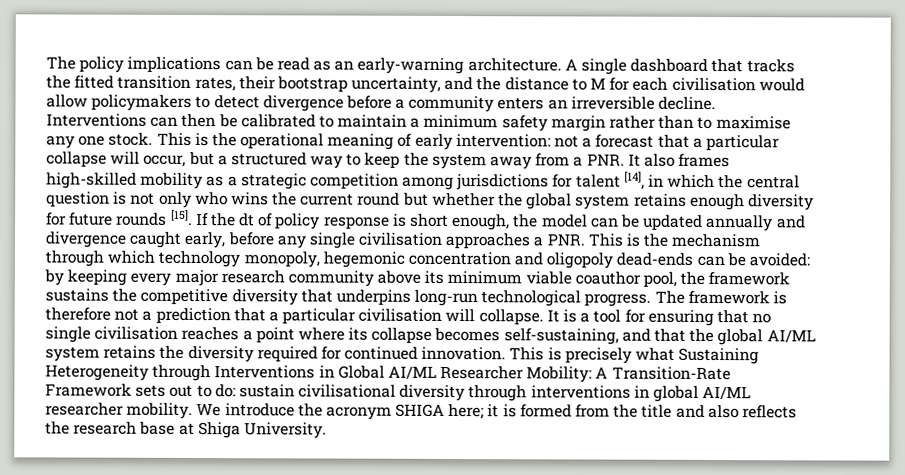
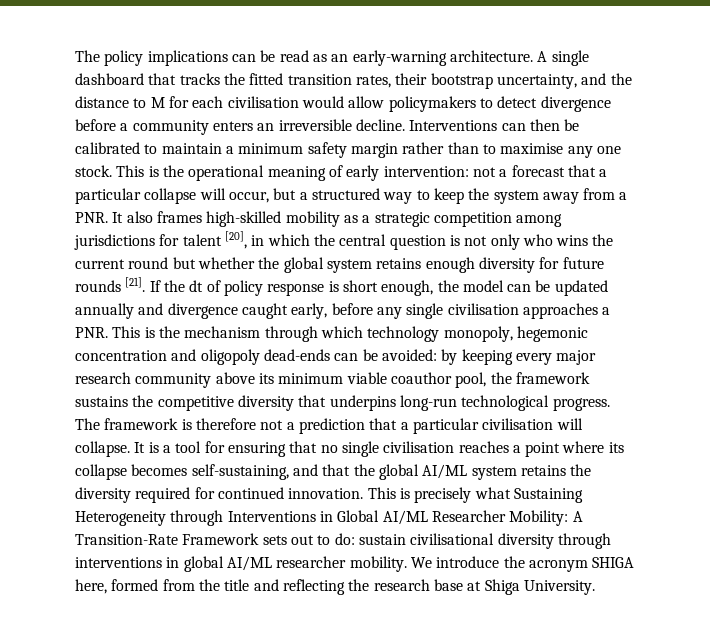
[623,171,645,190] [14], -> [224,231,247,249] [20],
[170,209,193,225] [15]. -> [125,277,146,292] [21].
[448,403,517,420] here; it is -> [75,579,107,594] here,
[707,404,797,419] also reflects -> [282,579,345,595] reflecting

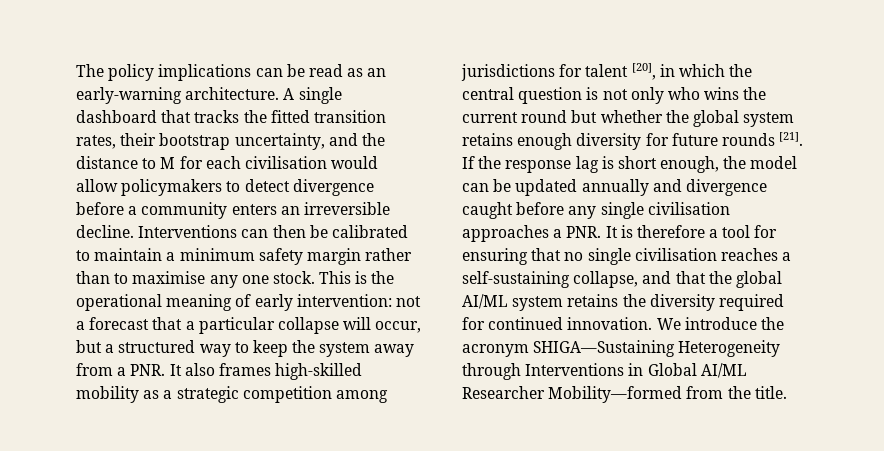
[189,280,325,296] dt of policy response -> [505,156,599,173] response lag
[291,303,328,319] early, -> (513, 210) none
[112,326,588,342] [75,349,597,365] [75,372,590,388] [75,395,610,411] [75,418,583,434] [75,441,159,457] This is the mechanism through which technology monopoly, hegemonic concentration and oligopoly dead-ends can be avoided: by keeping every major research community above its minimum viable coauthor pool, the framework sustains the competitive diversity that underpins long-run technological progress. The framework is therefore not a prediction that a particular civilisation will collapse. It is -> [605,225,705,238] It is therefore
[525,441,624,457] [75,464,289,480] point where its collapse becomes self-sustaining, -> [462,271,639,288] self-sustaining collapse,
[367,487,583,503] This is precisely what Sustaining -> [656,317,784,330] [462,340,676,357] We introduce the acronym SHIGA—Sustaining
[509,510,583,526] [75,533,611,549] [75,556,635,572] [75,579,595,595] Mobility: A Transition-Rate Framework sets out to do: sustain civilisational diversity through interventions in global AI/ML researcher mobility. We introduce the acronym SHIGA here, formed from the title and reflecting the research base at Shiga University. -> [548,386,787,403] Mobility—formed from the title.

